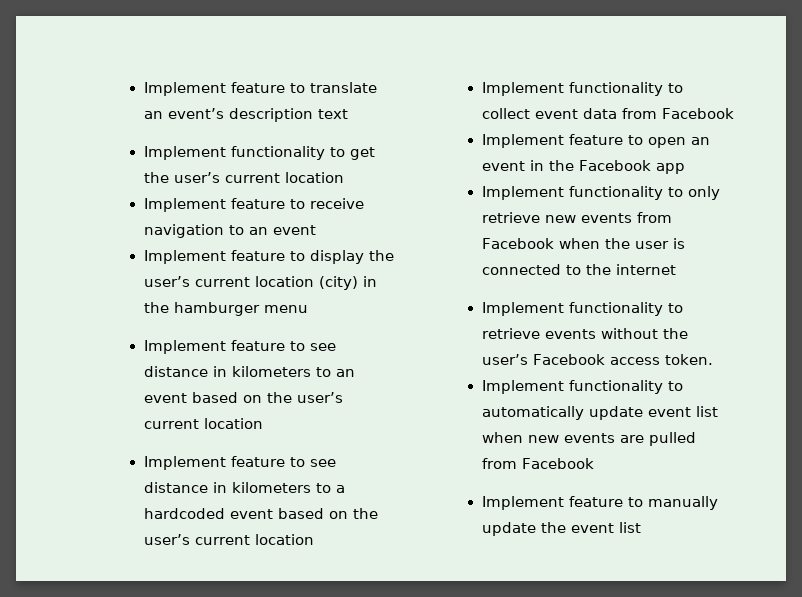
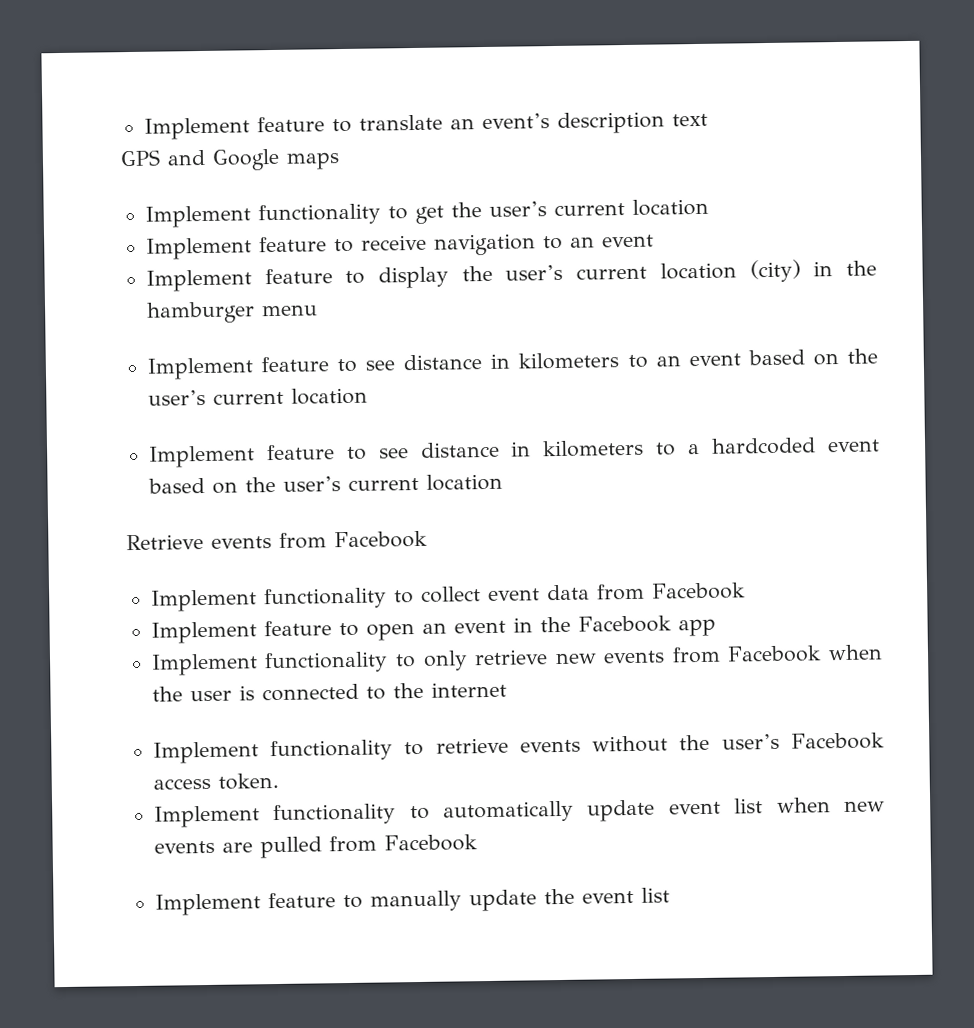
(348, 114) none -> [120,148,341,171] // GPS and Google maps
(314, 539) none -> [126,530,429,551] // Retrieve events from Facebook

